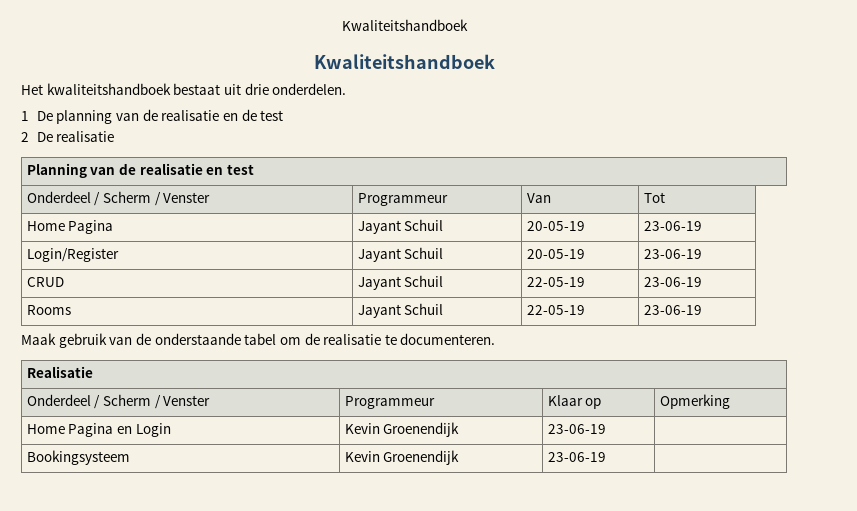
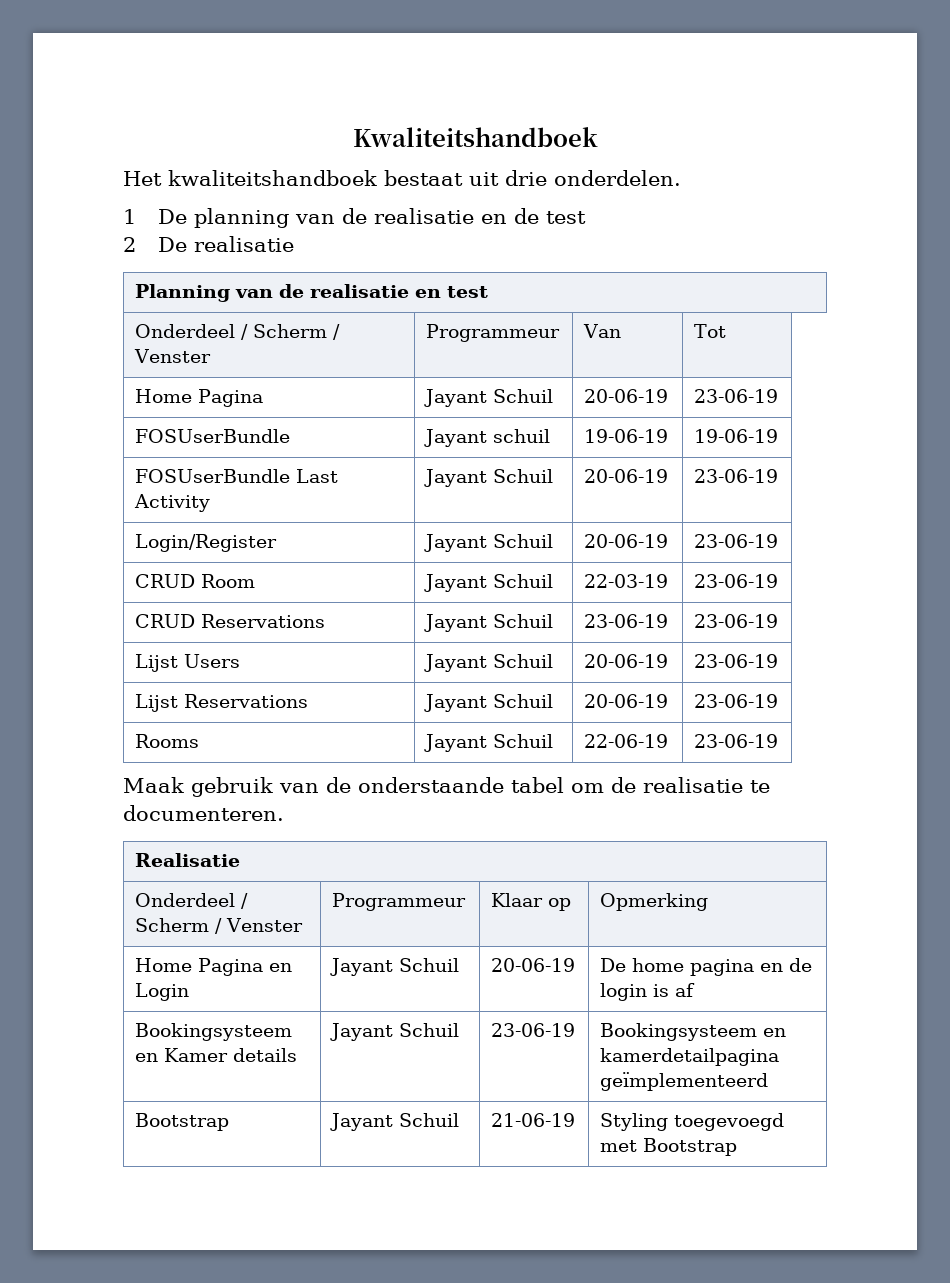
[341,19,468,31] [313,54,495,69] Kwaliteitshandboek // Kwaliteitshandboek -> [352,127,598,147] Kwaliteitshandboek
[526,221,585,231] 20-05-19 -> [584,389,669,403] [694,389,779,403] [135,429,291,443] [424,429,551,447] [584,429,669,443] [694,429,779,443] [135,469,339,483] [134,494,211,512] [424,469,554,487] [584,469,669,483] 20-06-19 | 23-06-19 // FOSUserBundle | Jayant schuil | 19-06-19 | 19-06-19 // FOSUserBundle Last Activity | Jayant Schuil | 20-06-19
[526,249,585,259] [643,249,702,259] [26,277,64,287] [357,275,444,290] [526,277,585,287] 20-05-19 | 23-06-19 // CRUD | Jayant Schuil | 22-05-19 -> [584,534,669,548] [694,534,779,548] [135,574,256,588] [424,574,554,592] [584,574,669,588] [694,574,779,588] [135,614,326,628] [424,614,554,632] [584,614,669,628] [694,614,779,628] [135,654,241,672] [424,654,554,672] [584,654,669,668] [694,654,779,668] [135,694,309,712] [424,694,554,712] [584,694,669,708] 20-06-19 | 23-06-19 // CRUD Room | Jayant Schuil | 22-03-19 | 23-06-19 // CRUD Reservations | Jayant Schuil | 23-06-19 | 23-06-19 // Lijst Users | Jayant Schuil | 20-06-19 | 23-06-19 // Lijst Reservations | Jayant Schuil | 20-06-19
[526,305,585,315] 22-05-19 -> [584,734,669,748] 22-06-19
[344,422,460,437] [547,424,606,434] [26,450,130,465] [344,450,460,465] [547,452,606,462] Kevin Groenendijk | 23-06-19 | // Bookingsysteem | Kevin Groenendijk | 23-06-19 | -> [330,958,460,976] [491,958,576,972] [600,958,813,976] [600,983,696,1001] [135,1023,293,1041] [135,1048,298,1062] [330,1023,460,1041] [491,1023,576,1037] [600,1023,787,1041] [600,1048,780,1066] [600,1072,769,1091] [135,1113,230,1131] [330,1113,460,1131] [491,1113,576,1127] [600,1113,785,1131] [600,1138,738,1156] Jayant Schuil | 20-06-19 | De home pagina en de login is af // Bookingsysteem en Kamer details | Jayant Schuil | 23-06-19 | Bookingsysteem en kamerdetailpagina geïmplementeerd // Bootstrap | Jayant Schuil | 21-06-19 | Styling toegevoegd met Bootstrap

